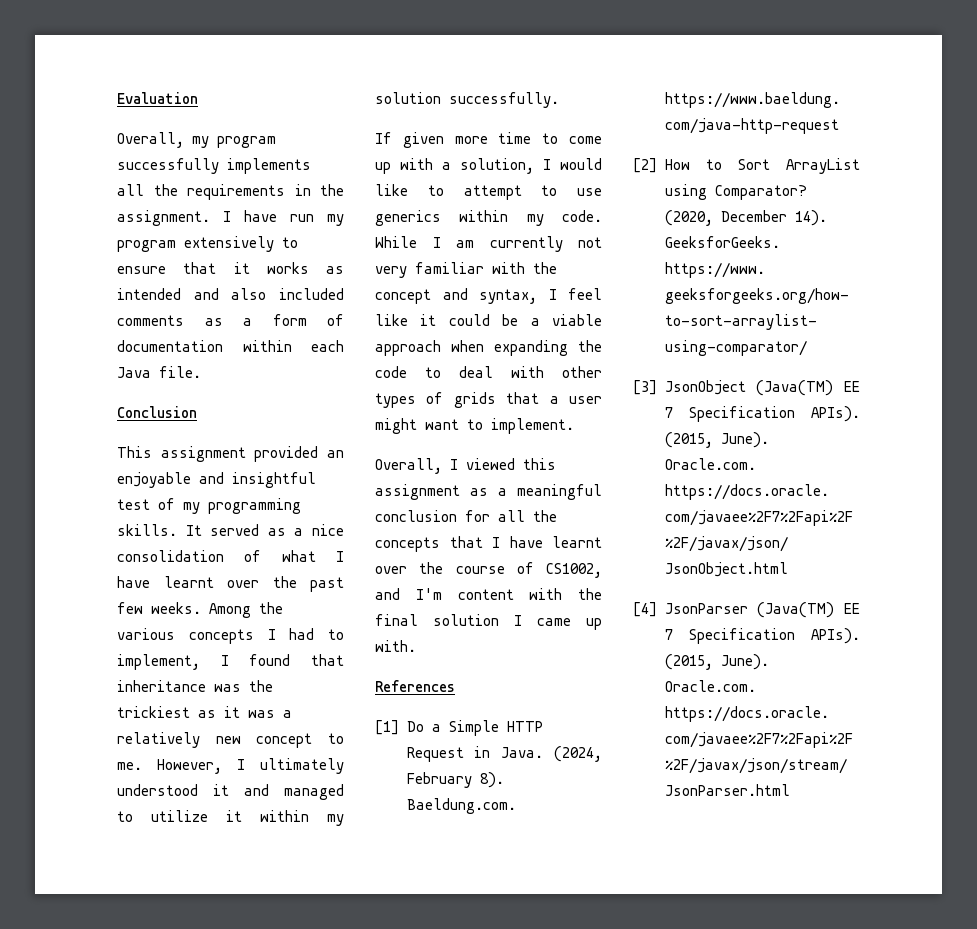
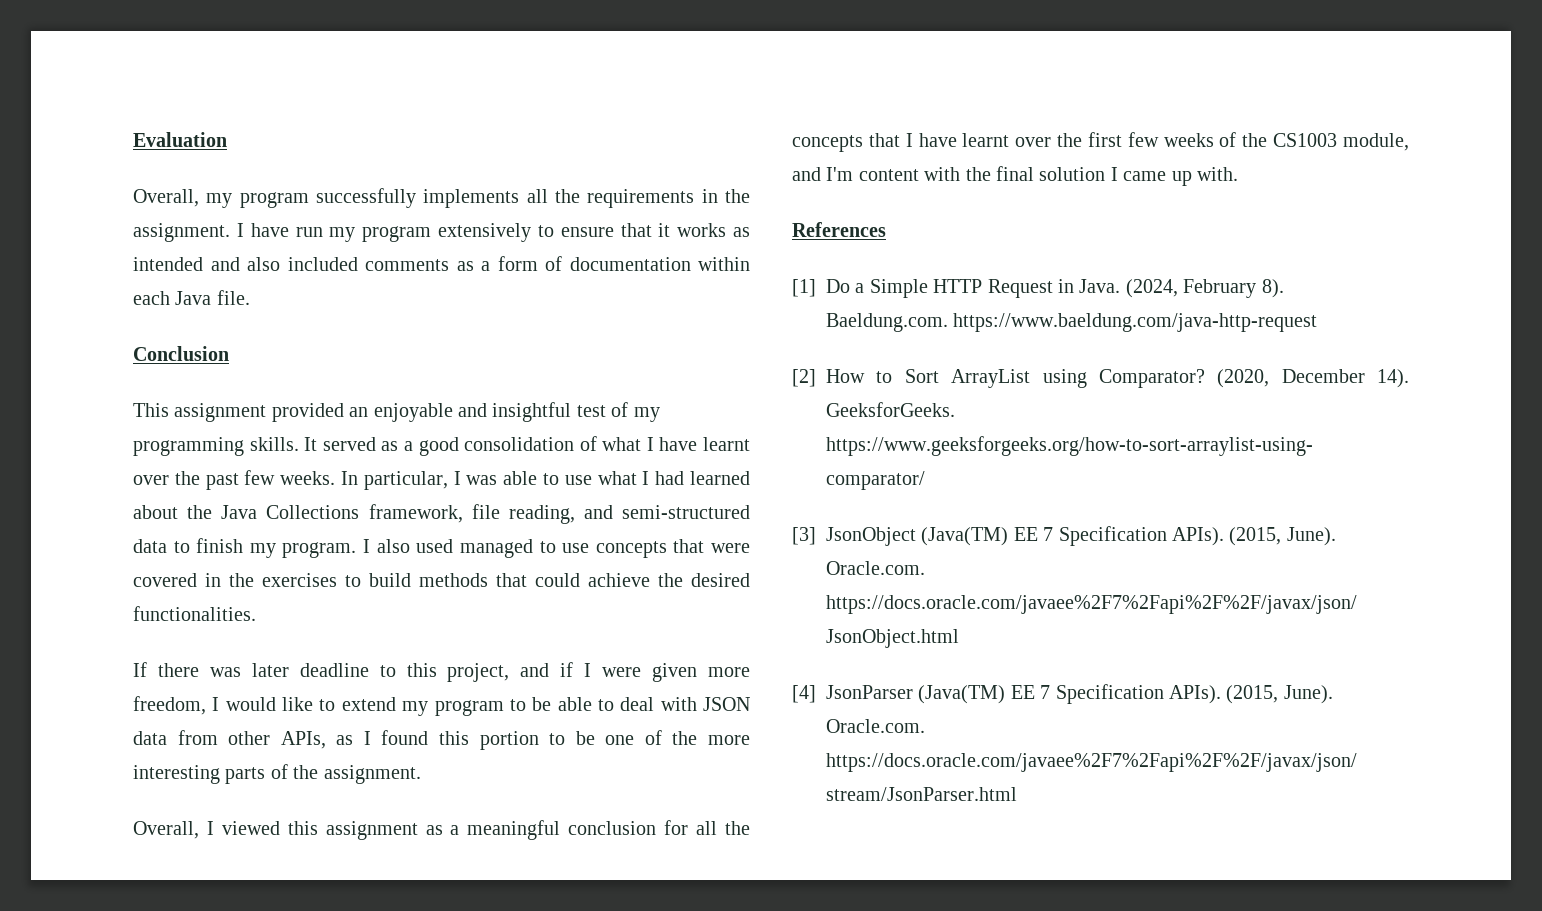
[312,524,344,536] nice -> [418,437,459,456] good
[209,602,283,618] [117,628,344,644] [117,654,344,670] [117,680,273,692] [117,706,292,718] [117,732,344,748] [117,758,344,774] [117,784,344,800] [117,810,344,826] [375,92,559,108] [375,132,602,148] [375,158,602,174] [375,184,602,200] [375,210,602,226] [375,236,602,252] [375,262,557,278] [375,288,602,304] [375,314,602,326] [375,340,602,356] [375,366,602,378] [375,392,602,408] [375,418,574,434] Among the various concepts I had to implement, I found that inheritance was the trickiest as it was a relatively new concept to me. However, I ultimately understood it and managed to utilize it within my solution successfully. // If given more time to come up with a solution, I would like to attempt to use generics within my code. While I am currently not very familiar with the concept and syntax, I feel like it could be a viable approach when expanding the code to deal with other types of grids that a user might want to implement. -> [341,471,750,490] [133,504,750,524] [133,538,750,558] [133,573,750,587] [133,606,256,621] [133,662,750,682] [133,696,750,716] [133,730,750,750] [133,764,421,784] In particular, I was able to use what I had learned about the Java Collections framework, file reading, and semi-structured data to finish my program. I also used managed to use concepts that were covered in the exercises to build methods that could achieve the desired functionalities. // If there was later deadline to this project, and if I were given more freedom, I would like to extend my program to be able to deal with JSON data from other APIs, as I found this portion to be one of the more interesting parts of the assignment.
[455,562,602,578] course of CS1002, -> [1087,132,1409,151] first few weeks of the CS1003 module,

